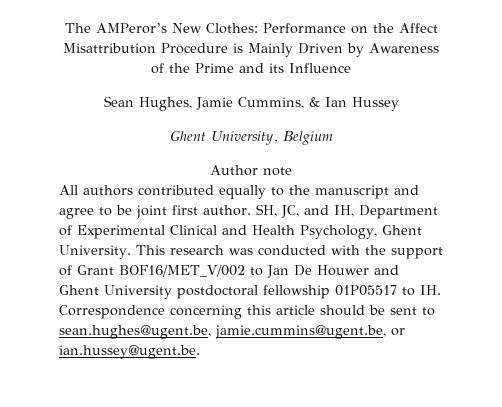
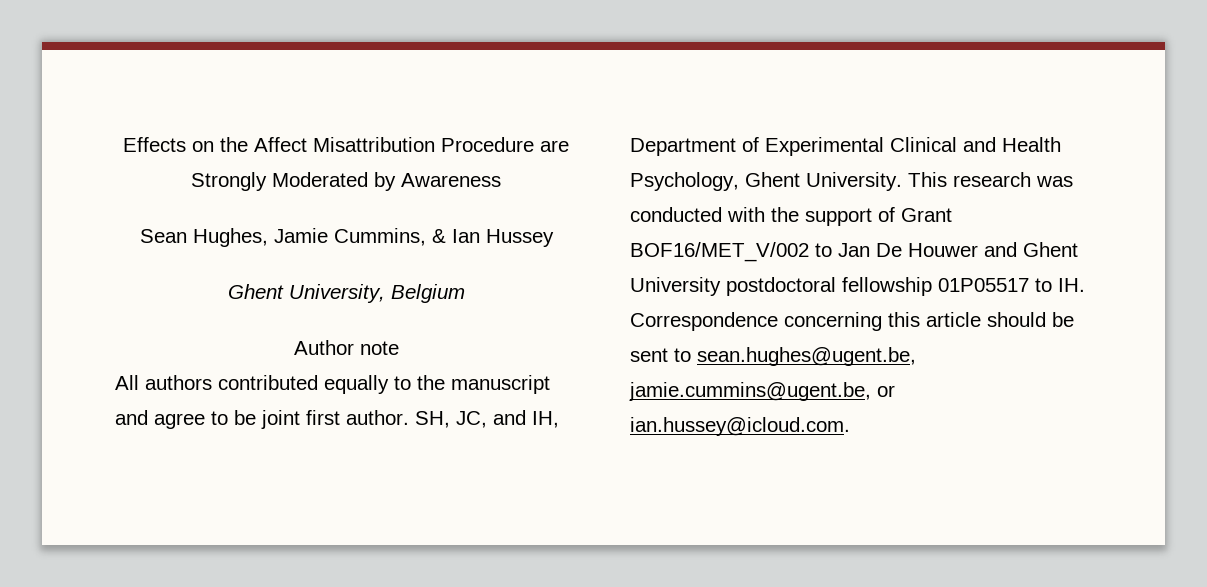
[64,23,346,34] The AMPeror’s New Clothes: Performance -> [123,137,186,152] Effects
[233,43,344,57] is Mainly Driven -> [540,140,569,152] [191,172,368,191] are Strongly Moderated
[151,63,351,74] of the Prime and its Influence -> (501, 180) none
[59,345,200,359] ian.hussey@ugent.be. -> [630,417,850,436] ian.hussey@icloud.com.

